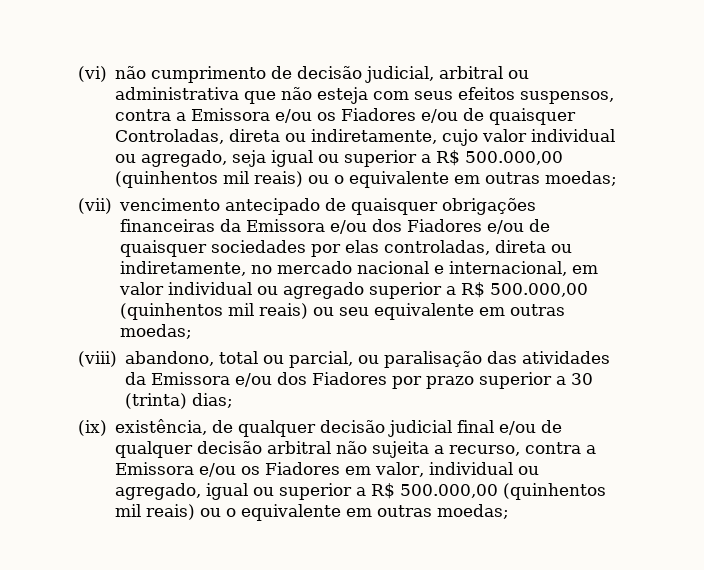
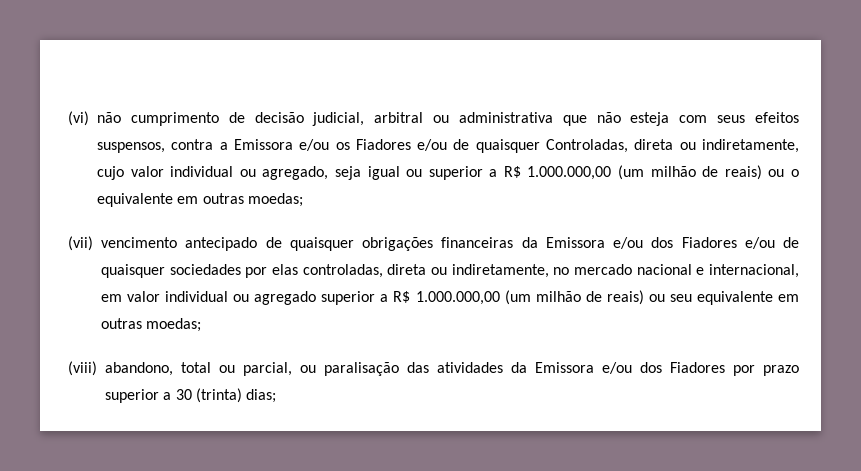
[465,151,564,165] [115,171,250,188] 500.000,00 (quinhentos mil -> [527,165,719,180] 1.000.000,00 (um milhão de
[490,283,589,297] [120,303,255,320] 500.000,00 (quinhentos mil -> [415,290,602,305] 1.000.000,00 (um milhão de
[78,419,563,437] [115,441,597,458] [115,462,540,477] [115,483,607,500] [115,504,510,521] // (ix) existência, de qualquer decisão judicial final e/ou de qualquer decisão arbitral não sujeita a recurso, contra a Emissora e/ou os Fiadores em valor, individual ou agregado, igual ou superior a R$ 500.000,00 (quinhentos mil reais) ou o equivalente em outras moedas; -> (277, 396) none

